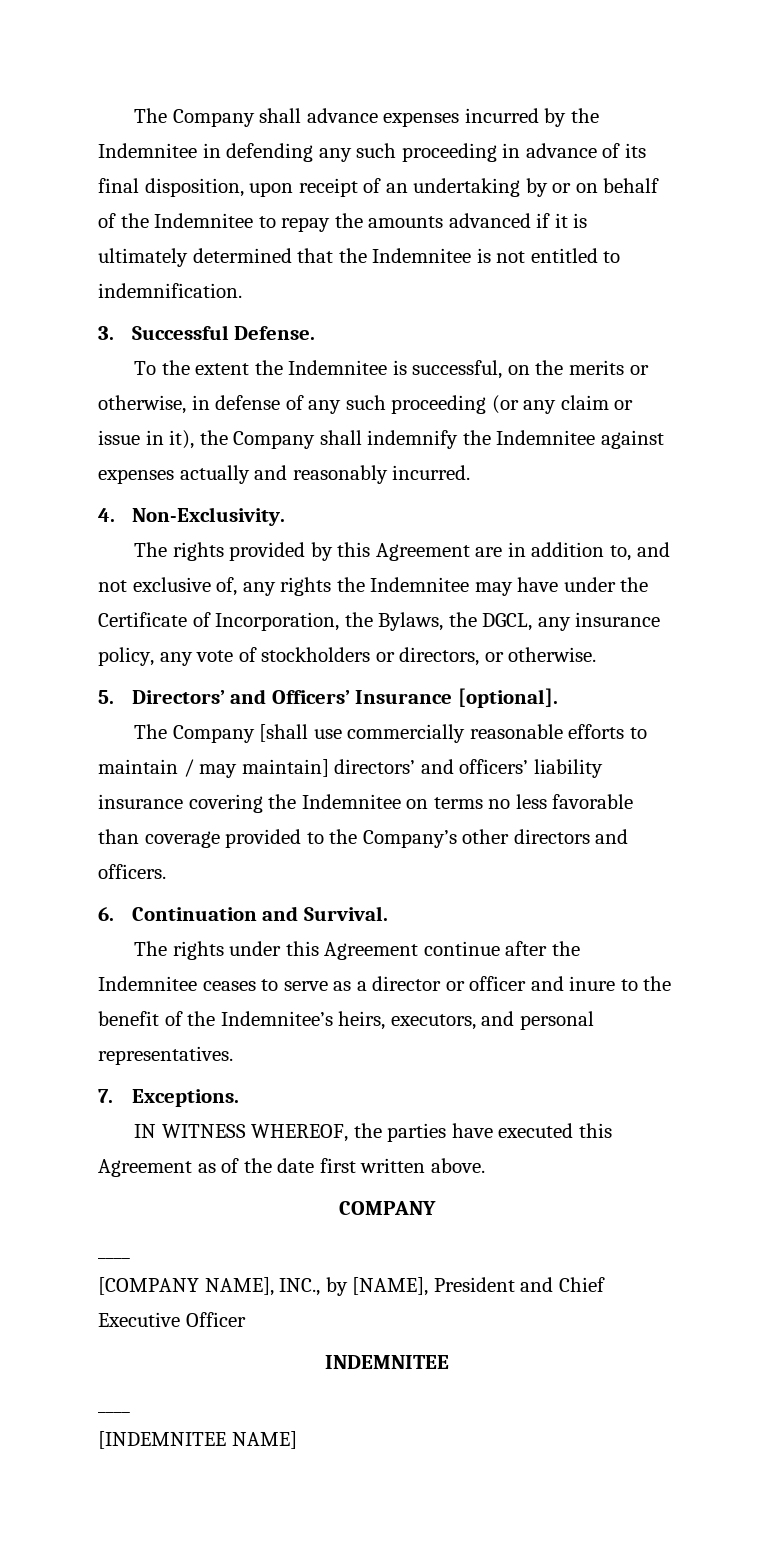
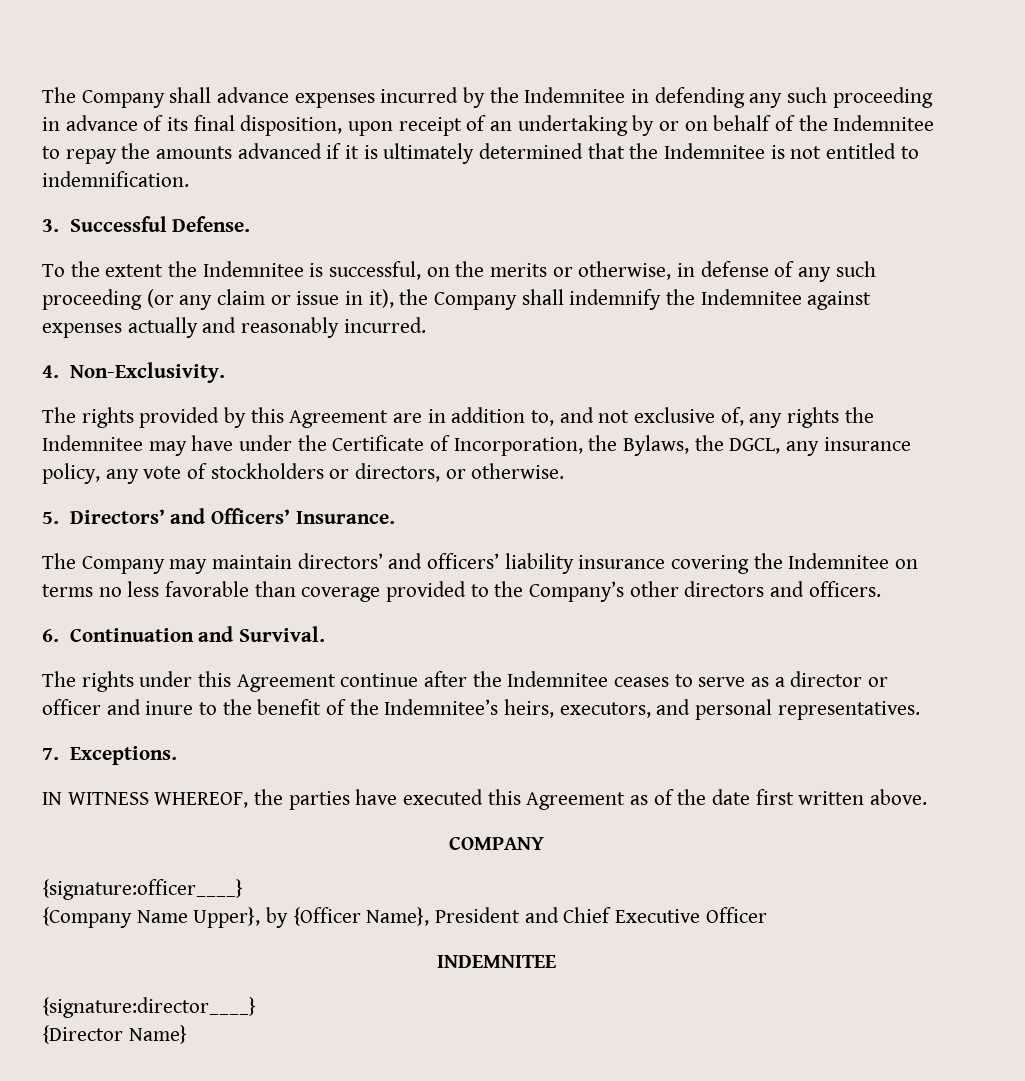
[355,688,558,708] [134,724,647,743] [98,759,329,778] Insurance [optional]. // The Company [shall use commercially reasonable efforts to maintain / may maintain] -> [295,511,395,524] [42,553,293,574] Insurance. // The Company may maintain
[98,1257,130,1259] [98,1277,429,1296] ____ // [COMPANY NAME], INC., by [NAME], -> [42,879,243,900] [42,907,430,928] {signature:officer____} // {Company Name Upper}, by {Officer Name},
[98,1411,130,1413] [98,1431,297,1449] ____ // [INDEMNITEE NAME] -> [42,997,256,1018] [42,1025,187,1044] {signature:director____} // {Director Name}

